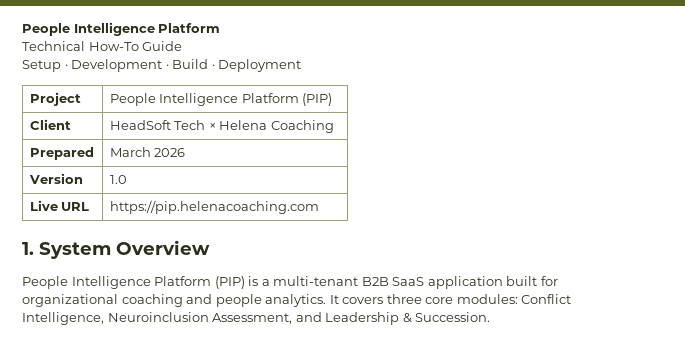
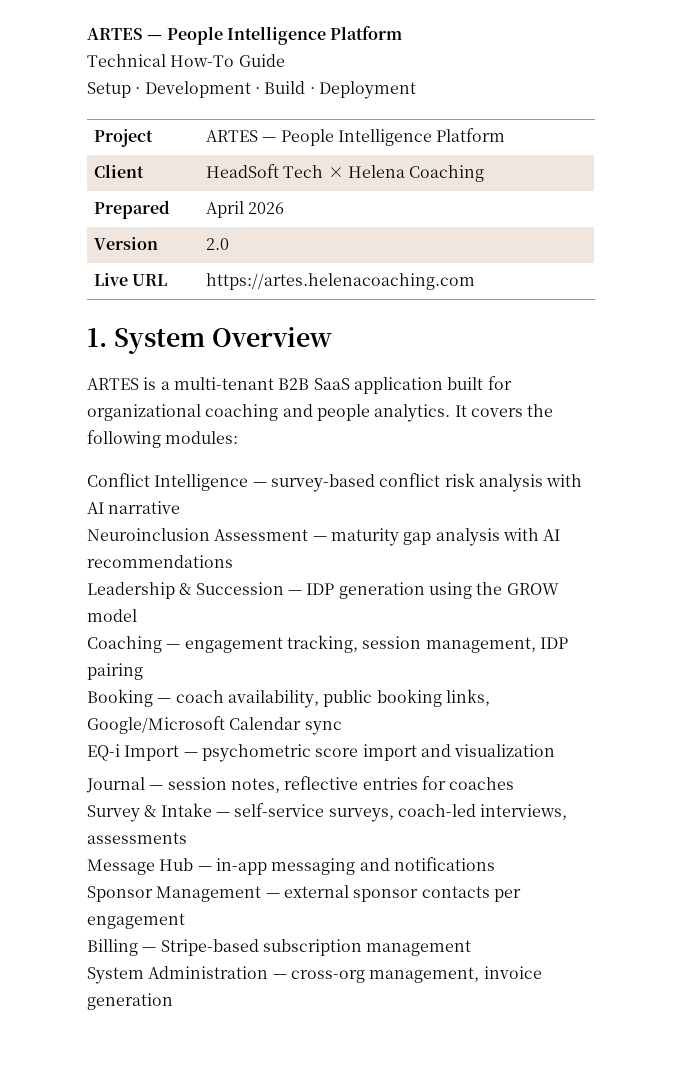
(22, 29) none -> [87,28,163,40] ARTES —
[109,93,333,106] People Intelligence Platform (PIP) -> [206,128,506,146] ARTES — People Intelligence Platform
[109,147,151,157] March -> [206,201,245,218] April
[109,175,127,184] 1.0 -> [206,238,230,250] 2.0
[109,200,319,214] https://pip.helenacoaching.com -> [206,273,476,290] https://artes.helenacoaching.com
[22,276,245,289] People Intelligence Platform (PIP) -> [87,378,139,390] ARTES
[386,294,454,304] three core -> [527,404,554,417] [87,430,161,448] the following
[521,294,572,304] [22,312,491,325] Conflict Intelligence, Neuroinclusion Assessment, and Leadership & Succession. -> [87,473,583,492] [87,501,181,514] [87,528,561,546] [87,555,233,568] [87,582,559,599] [87,609,137,622] [87,635,568,653] [87,663,143,680] [87,689,490,708] [87,716,342,735] [87,744,556,762] [86,776,515,793] [87,803,568,822] [87,832,187,844] [87,857,495,875] [87,885,521,902] [87,913,185,929] [87,939,472,956] [87,966,542,984] [87,993,173,1010] // Conflict Intelligence — survey-based conflict risk analysis with AI narrative // Neuroinclusion Assessment — maturity gap analysis with AI recommendations // Leadership & Succession — IDP generation using the GROW model // Coaching — engagement tracking, session management, IDP pairing // Booking — coach availability, public booking links, Google/Microsoft Calendar sync // EQ-i Import — psychometric score import and visualization // Journal — session notes, reflective entries for coaches // Survey & Intake — self-service surveys, coach-led interviews, assessments // Message Hub — in-app messaging and notifications // Sponsor Management — external sponsor contacts per engagement // Billing — Stripe-based subscription management // System Administration — cross-org management, invoice generation

